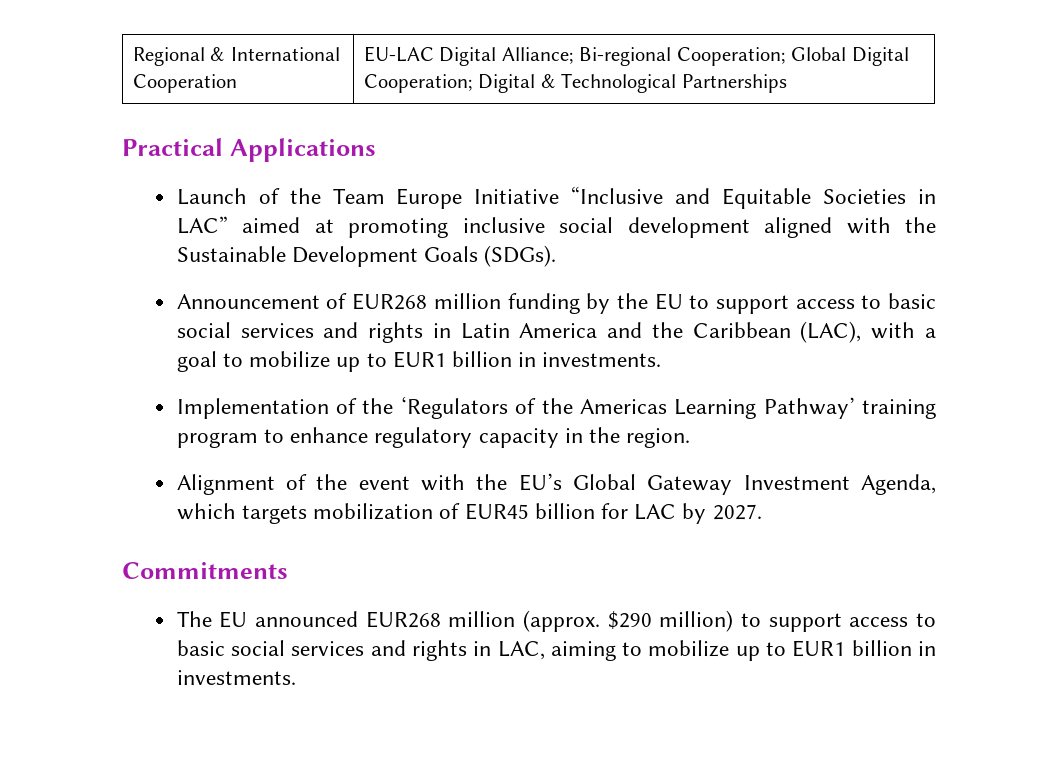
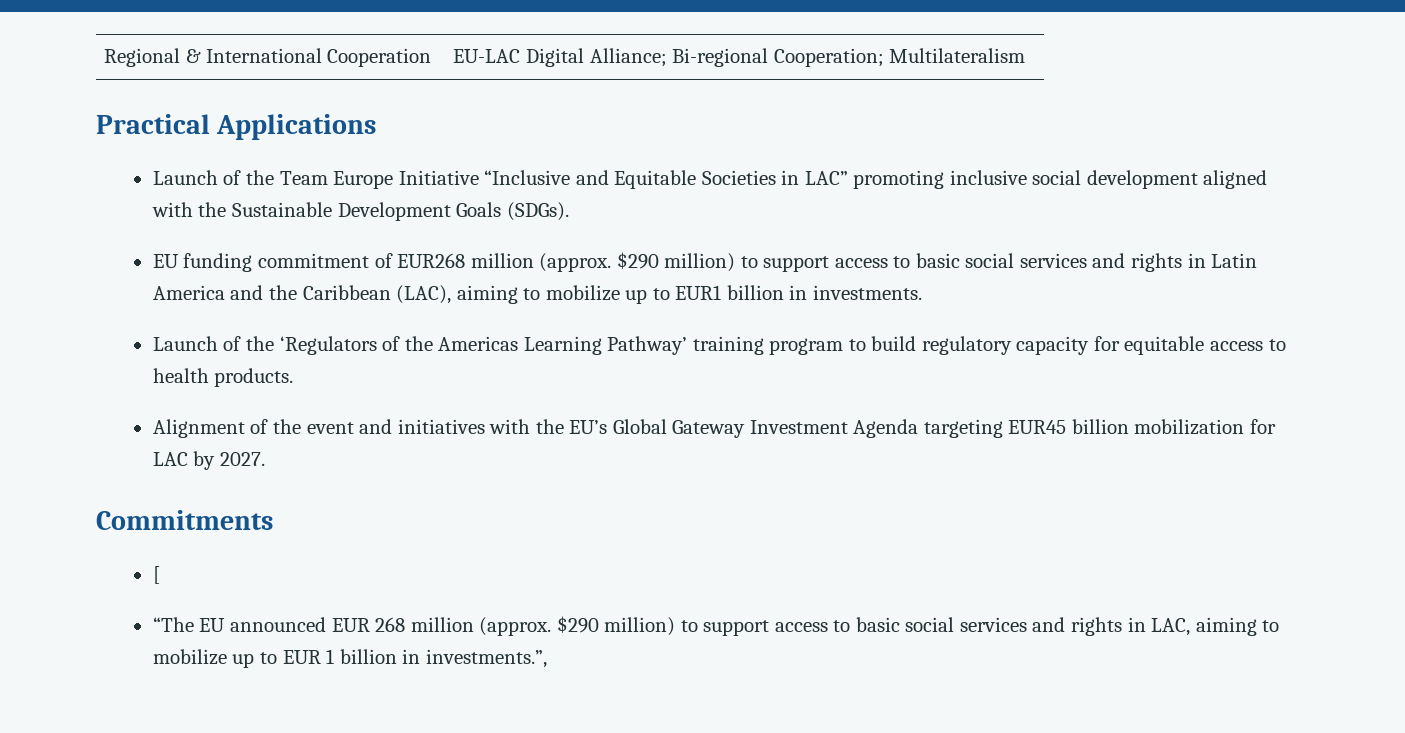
[791,47,909,66] [363,73,787,93] Global Digital Cooperation; Digital & Technological Partnerships -> [889,48,1026,63] Multilateralism
[242,217,334,233] aimed at -> (848, 178) none
[176,293,683,314] Announcement of EUR268 million funding by the EU -> [152,252,736,272] EU funding commitment of EUR268 million (approx. $290 million)
[871,322,936,339] [176,351,217,372] with a goal -> [456,285,518,304] aiming
[176,398,329,419] Implementation -> [152,336,218,351] Launch
[290,427,369,443] enhance -> [871,336,917,351] build
[564,427,691,448] in the region. -> [1093,336,1286,355] [152,368,294,387] for equitable access to health products.
(410, 483) none -> [359,419,485,434] and initiatives
[860,474,936,495] [176,503,461,524] Agenda, which targets mobilization of -> [853,419,1003,438] Agenda targeting
(595, 511) none -> [1134,419,1245,435] mobilization
[176,611,441,628] The EU announced EUR268 -> [152,566,160,584] [152,617,406,632] [ // “The EU announced EUR 268
[792,640,936,657] [176,670,296,685] EUR1 billion in investments. -> [282,649,547,668] EUR 1 billion in investments.”,

